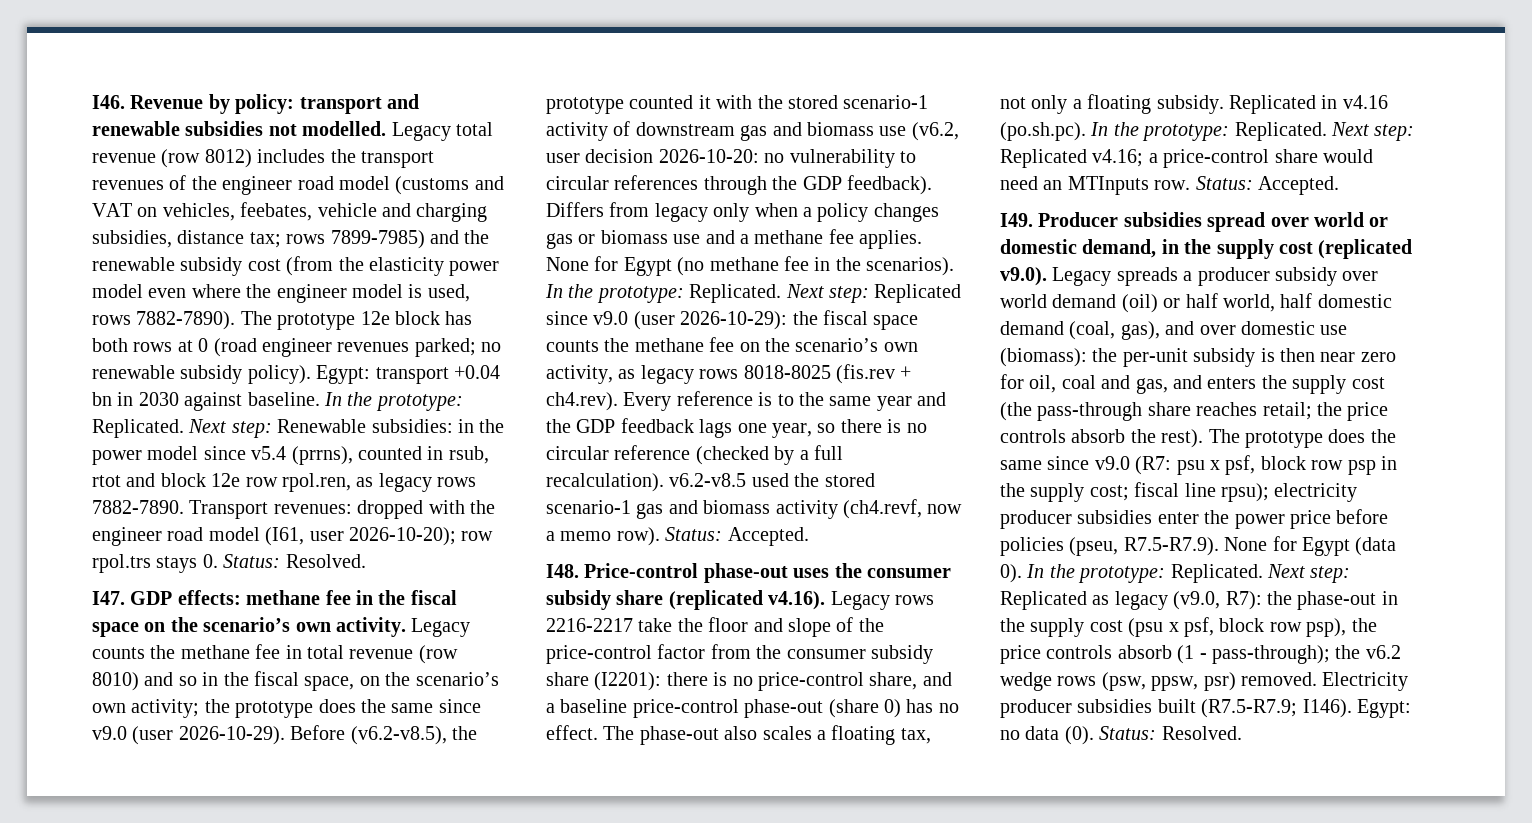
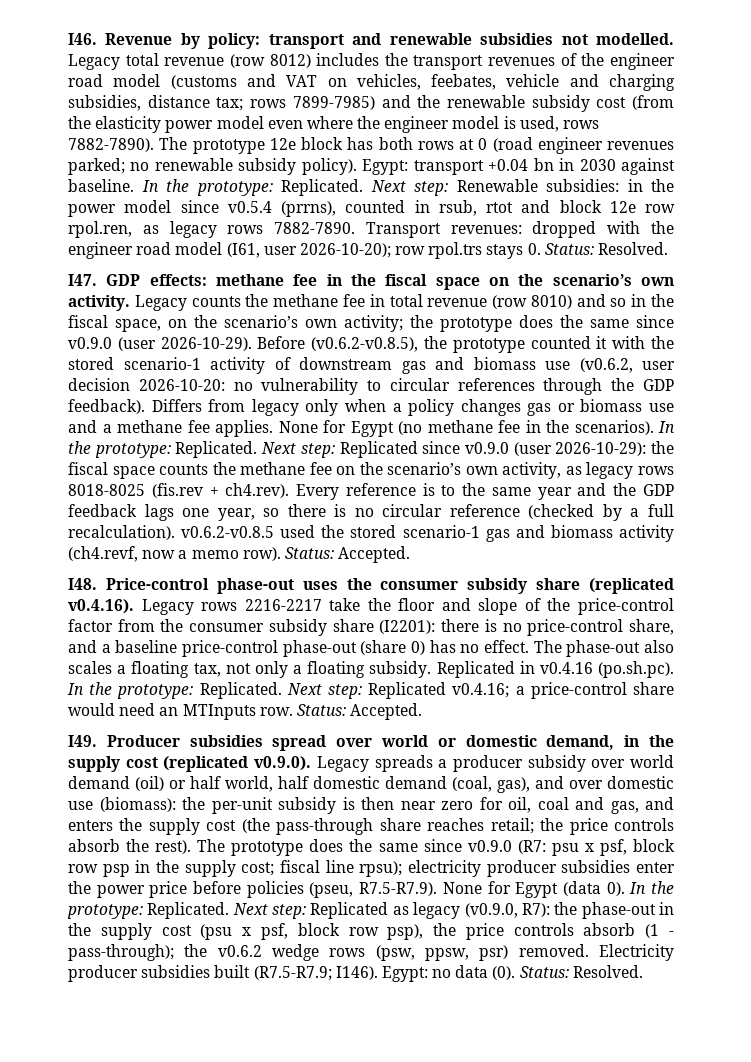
[251,446,287,460] v5.4 -> [227,201,272,213] v0.5.4
[92,726,127,740] v9.0 -> [68,337,112,349] v0.9.0
[350,726,447,745] (v6.2-v8.5), -> [311,337,419,352] (v0.6.2-v0.8.5),
[911,122,959,141] (v6.2, -> [579,358,633,373] (v0.6.2,
[593,311,629,325] v9.0 -> [464,442,509,454] v0.9.0
[669,473,747,487] v6.2-v8.5 -> [181,526,275,538] v0.6.2-v0.8.5
[768,591,826,610] v4.16). -> [68,599,134,614] v0.4.16).
[1342,95,1388,109] v4.16 -> [539,662,593,674] v0.4.16
[1092,149,1144,167] v4.16; -> [452,683,510,698] v0.4.16;
[1000,267,1047,286] v9.0). -> [254,756,312,771] v0.9.0).
[1094,456,1130,470] v9.0 -> [467,840,512,852] v0.9.0
[1173,591,1221,610] (v9.0, -> [464,903,518,918] (v0.9.0,
[1365,645,1401,659] v6.2 -> [217,945,262,957] v0.6.2

